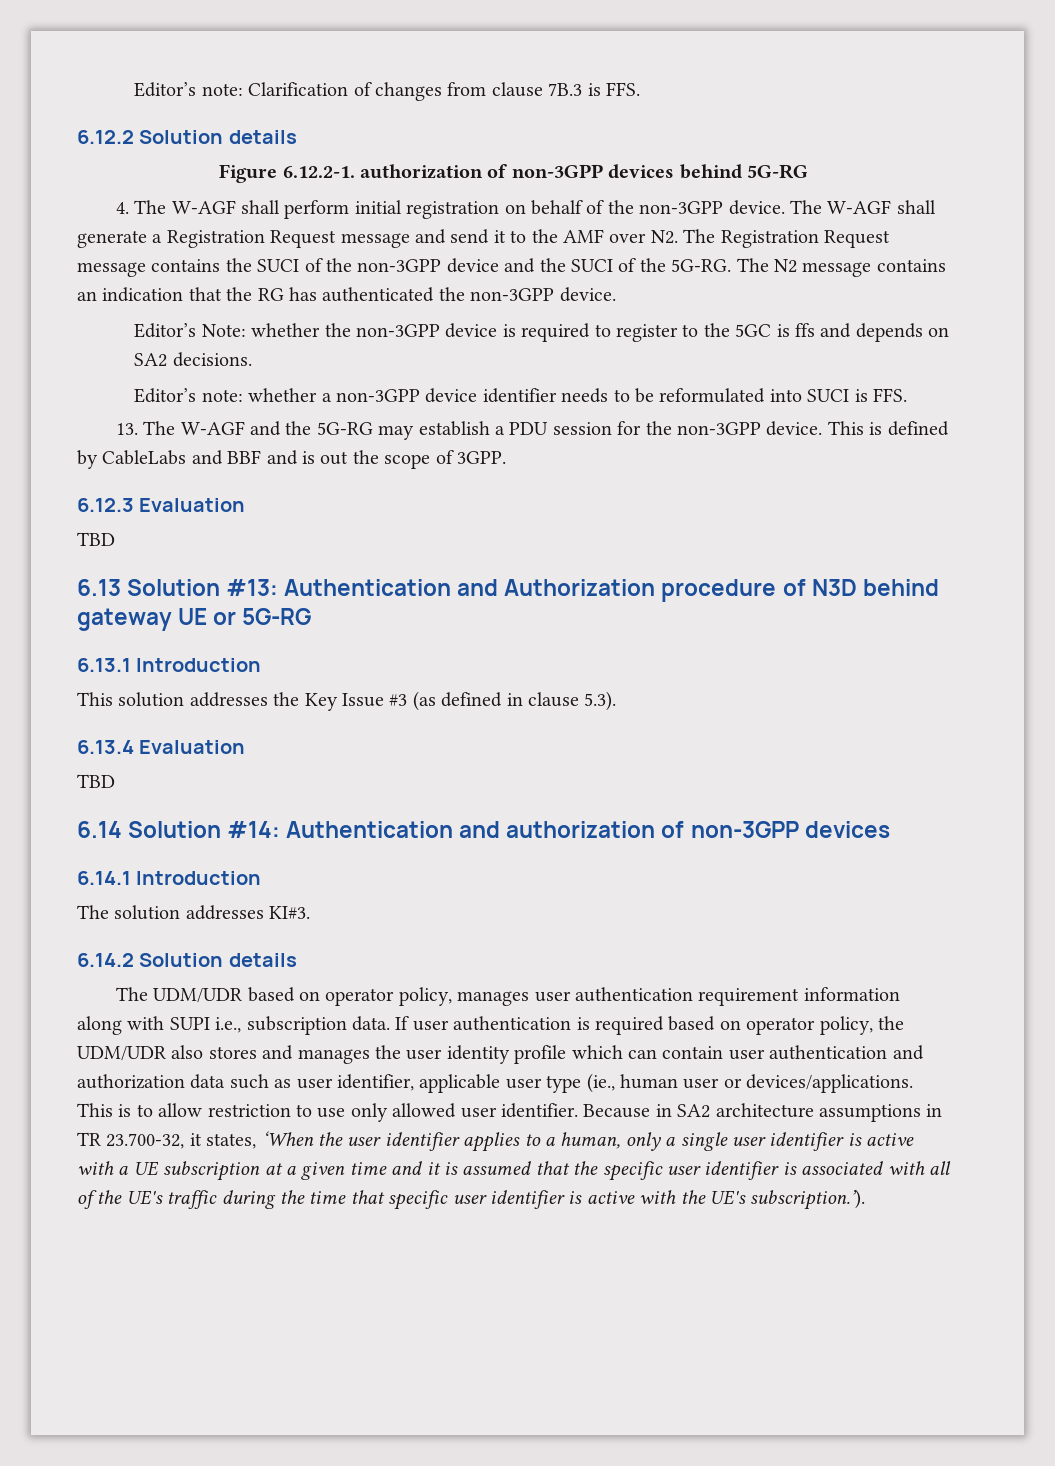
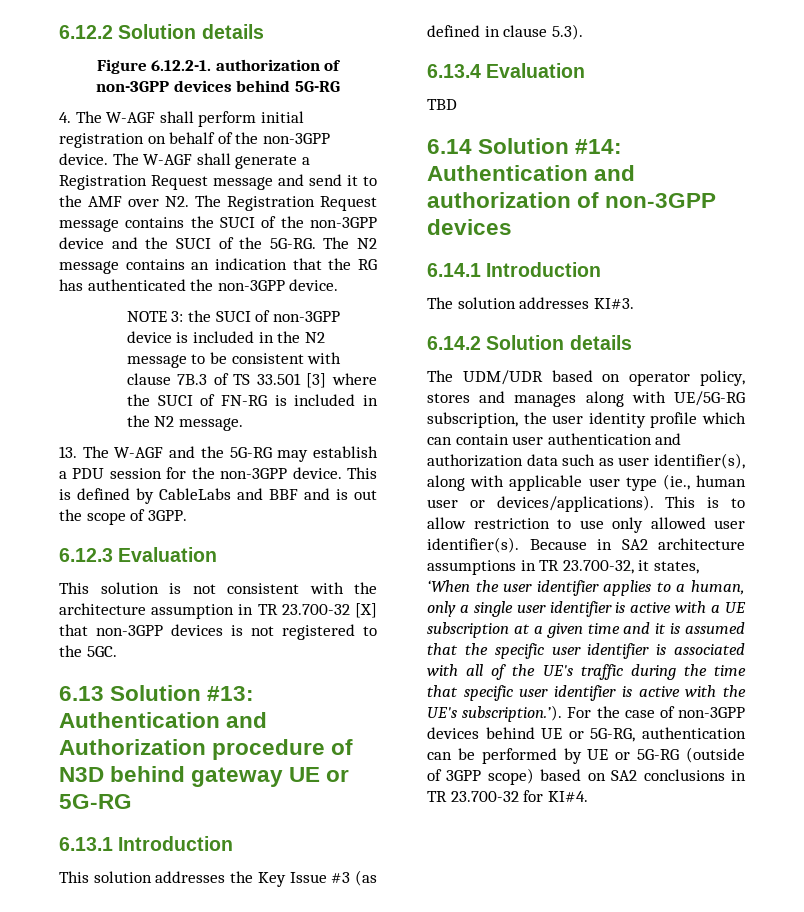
[134,82,640,101] Editor’s note: Clarification of changes from clause 7B.3 is FFS. // -> (59, 32) none
[134,323,950,342] [134,352,252,367] [134,388,907,403] Editor’s Note: whether the non-3GPP device is required to register to the 5GC is ffs and depends on SA2 decisions. // Editor’s note: whether a non-3GPP device identifier needs to be reformulated into SUCI is FFS. -> [126,310,340,322] [126,331,325,343] [126,352,342,368] [126,373,377,388] [126,394,378,406] [126,415,244,431] NOTE 3: the SUCI of non-3GPP device is included in the N2 message to be consistent with clause 7B.3 of TS 33.501 [3] where the SUCI of FN-RG is included in the N2 message.
[77,532,115,546] TBD -> [59,582,377,594] [59,603,377,619] [59,624,377,640] [59,645,117,657] This solution is not consistent with the architecture assumption in TR 23.700-32 [X] that non-3GPP devices is not registered to the 5GC.
[457,987,900,1006] [77,1016,904,1035] [77,1045,370,1064] manages user authentication requirement information along with SUPI i.e., subscription data. If user authentication is required based on operator policy, the UDM/UDR also stores and manages -> [427,391,745,407] [427,412,518,428] stores and manages along with UE/5G-RG subscription,
[337,1074,414,1091] identifier, -> [654,453,745,469] [427,475,505,491] identifier(s), along with
[746,1074,914,1093] devices/applications. -> [496,495,654,512] devices/applications).
[500,1103,578,1118] identifier. -> [427,537,519,553] identifier(s).
(866, 1199) none -> [567,706,745,718] [427,727,746,742] [427,747,745,764] [427,768,746,785] [427,790,588,802] For the case of non-3GPP devices behind UE or 5G-RG, authentication can be performed by UE or 5G-RG (outside of 3GPP scope) based on SA2 conclusions in TR 23.700-32 for KI#4.

